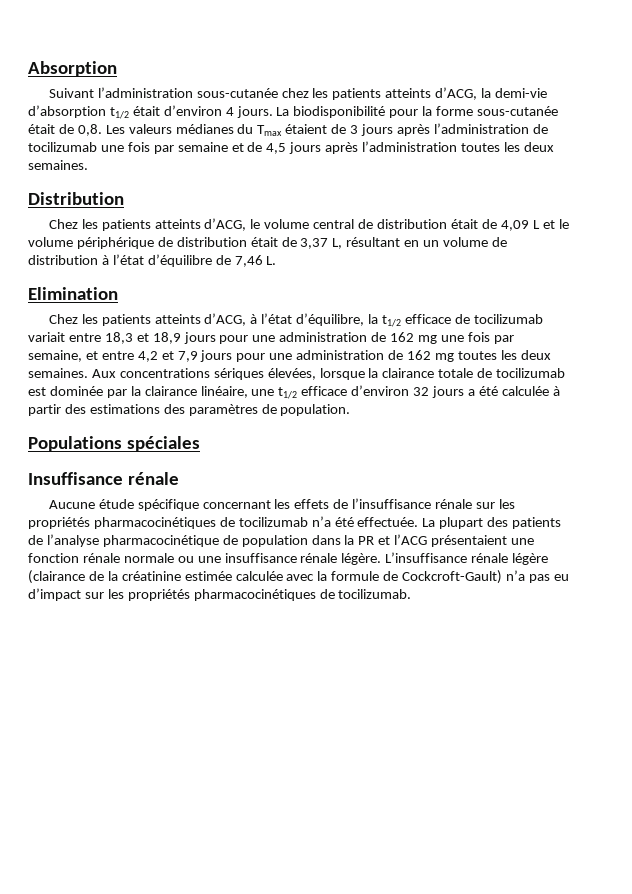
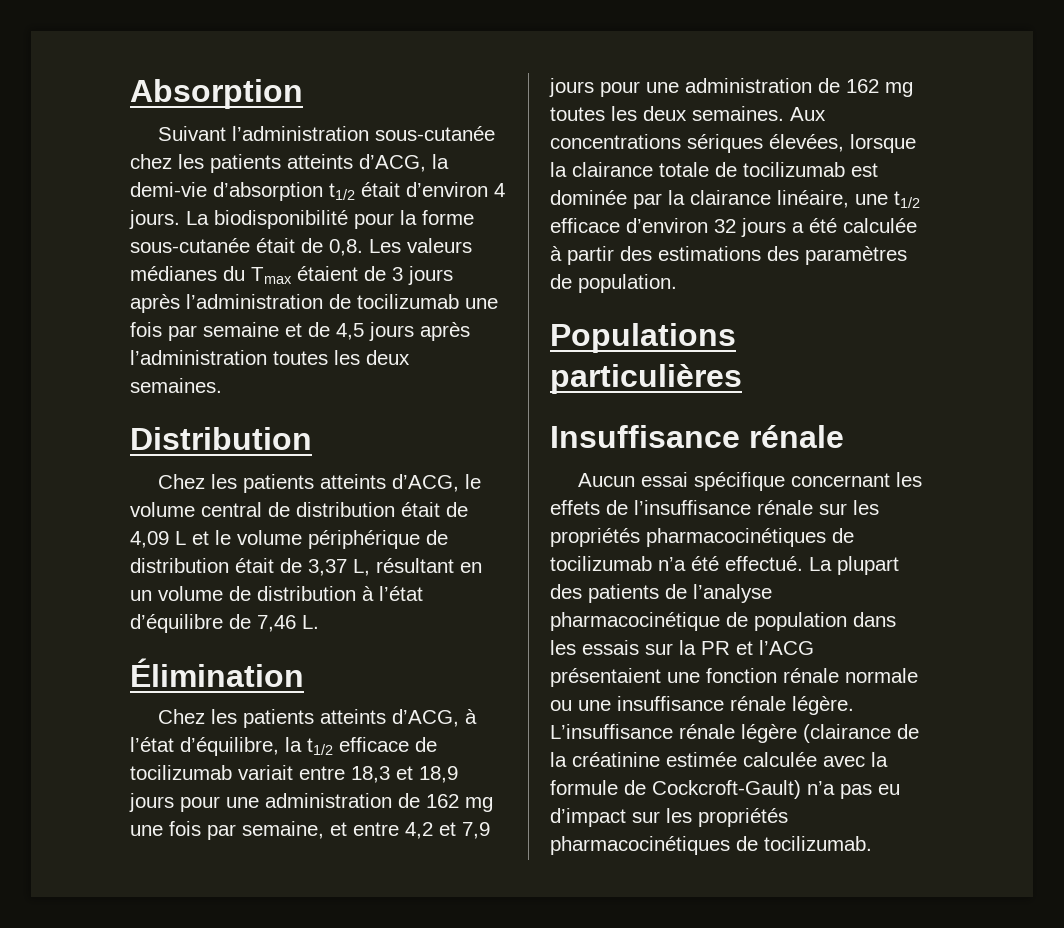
[28,287,118,300] Elimination -> [130,658,304,687] Élimination
[126,436,200,452] spéciales -> [550,364,742,394] particulières
[48,499,134,509] Aucune étude -> [578,472,689,487] Aucun essai
[357,517,419,527] effectuée. -> [725,556,803,571] effectué.
(341, 540) none -> [550,640,673,655] les essais sur

